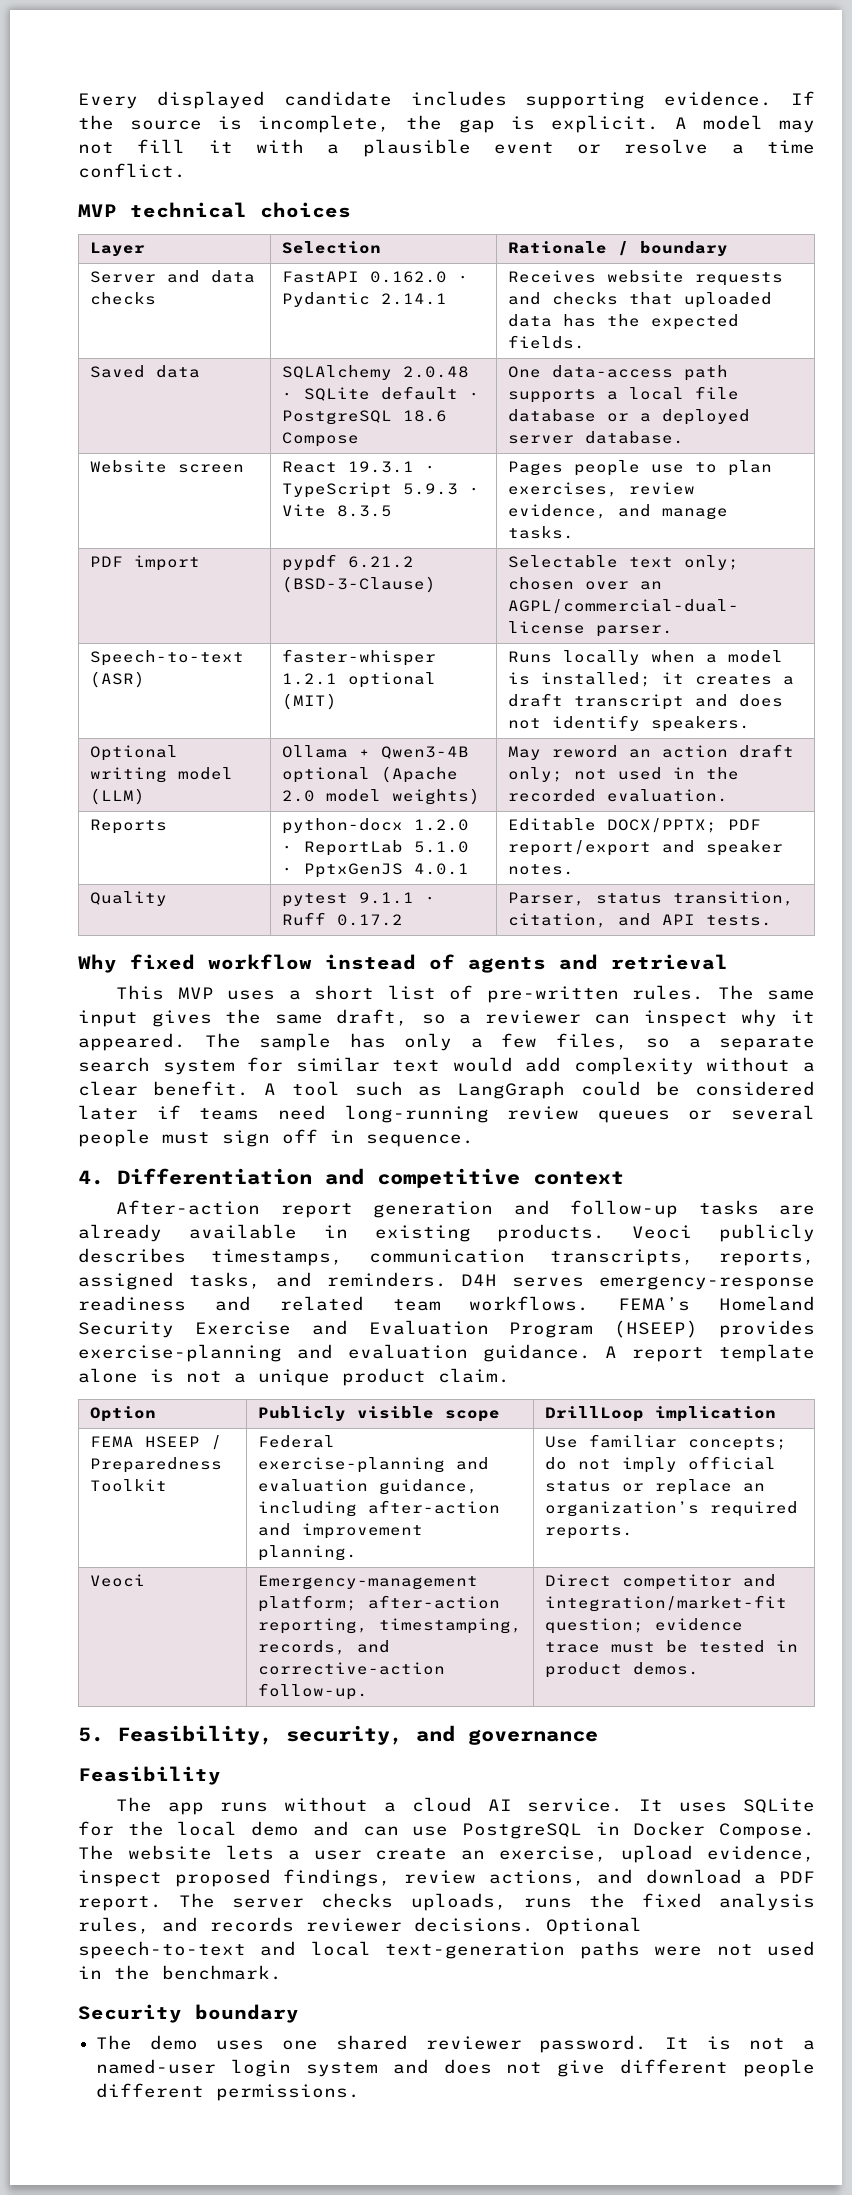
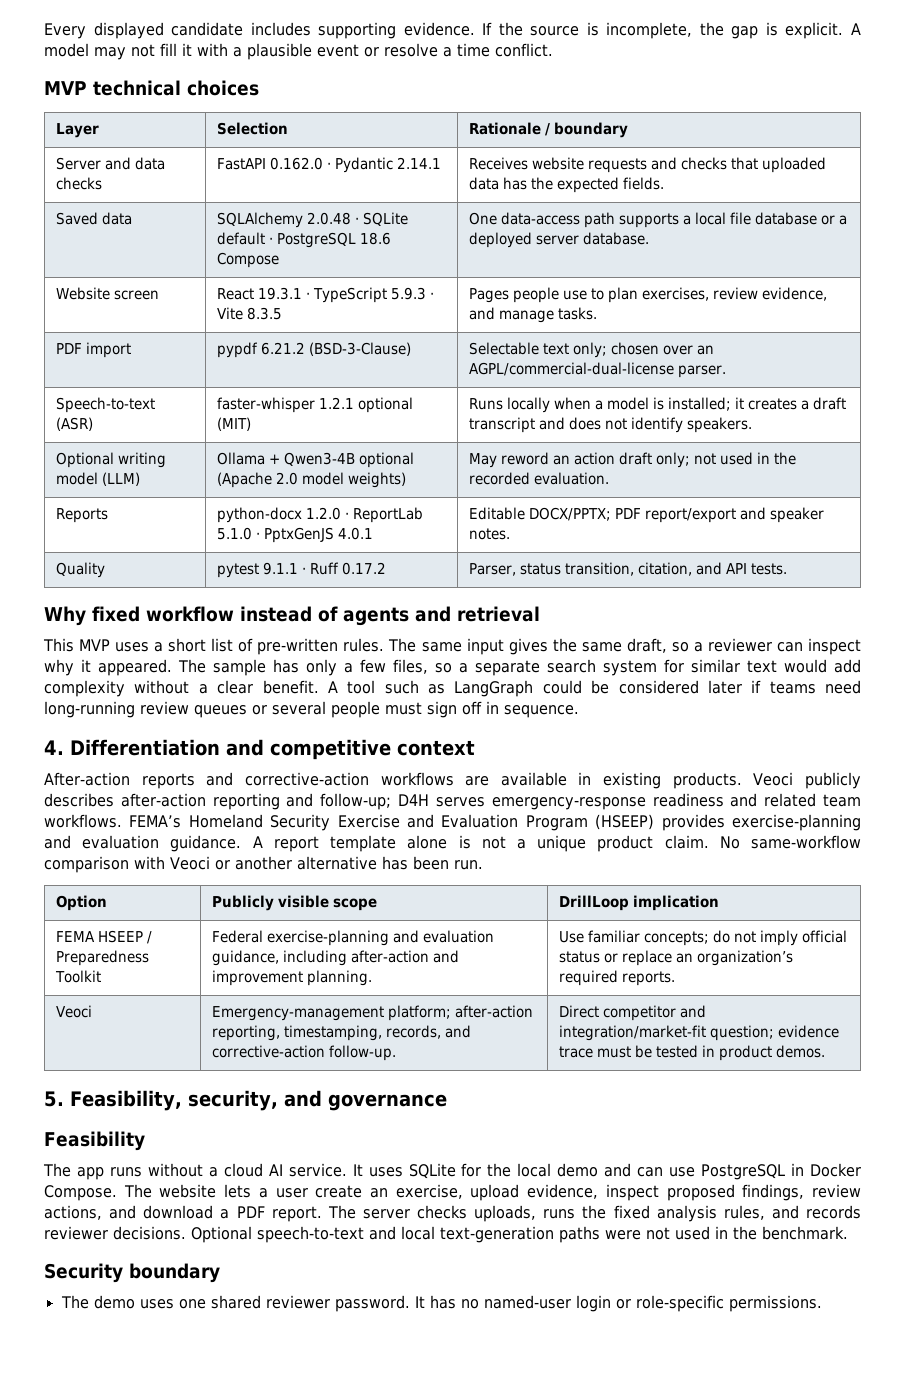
[280,1200,815,1218] [78,1224,162,1242] report generation and follow-up tasks are already -> [141,772,490,789] reports and corrective-action workflows are
[211,1249,815,1266] [78,1272,447,1290] timestamps, communication transcripts, reports, assigned tasks, and reminders. -> [120,793,392,810] after-action reporting and follow-up;
(510, 1375) none -> [719,835,861,849] [44,856,483,873] No same-workflow comparison with Veoci or another alternative has been run.
[707,2036,815,2050] [96,2059,815,2077] [96,2083,205,2098] is not a named-user login system and does not give different people different -> [429,1295,724,1312] has no named-user login or role-specific

